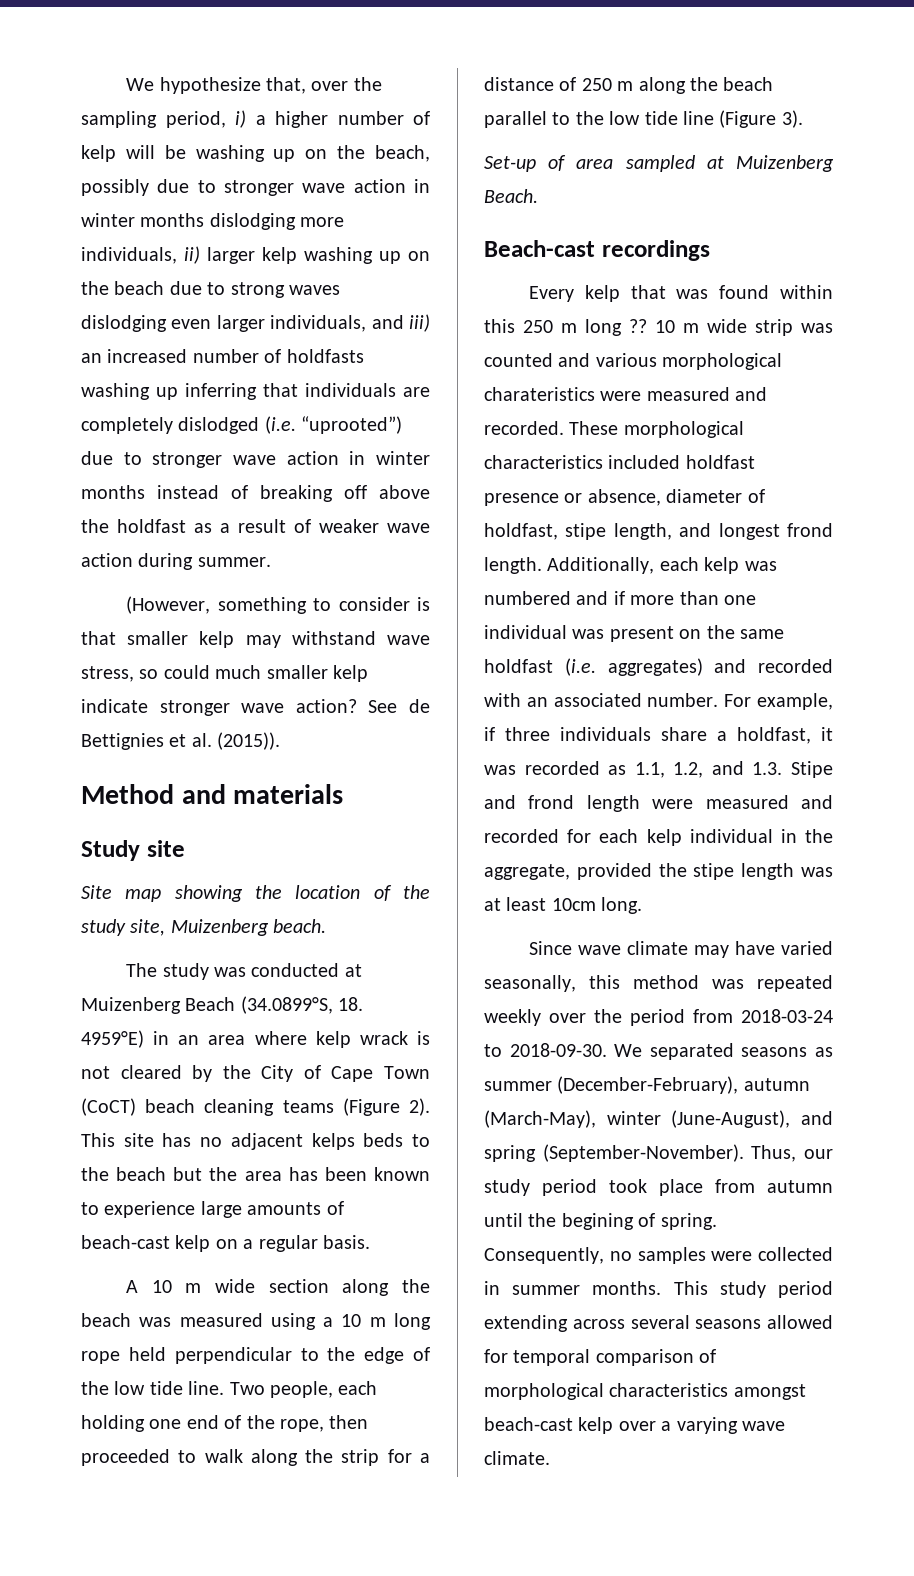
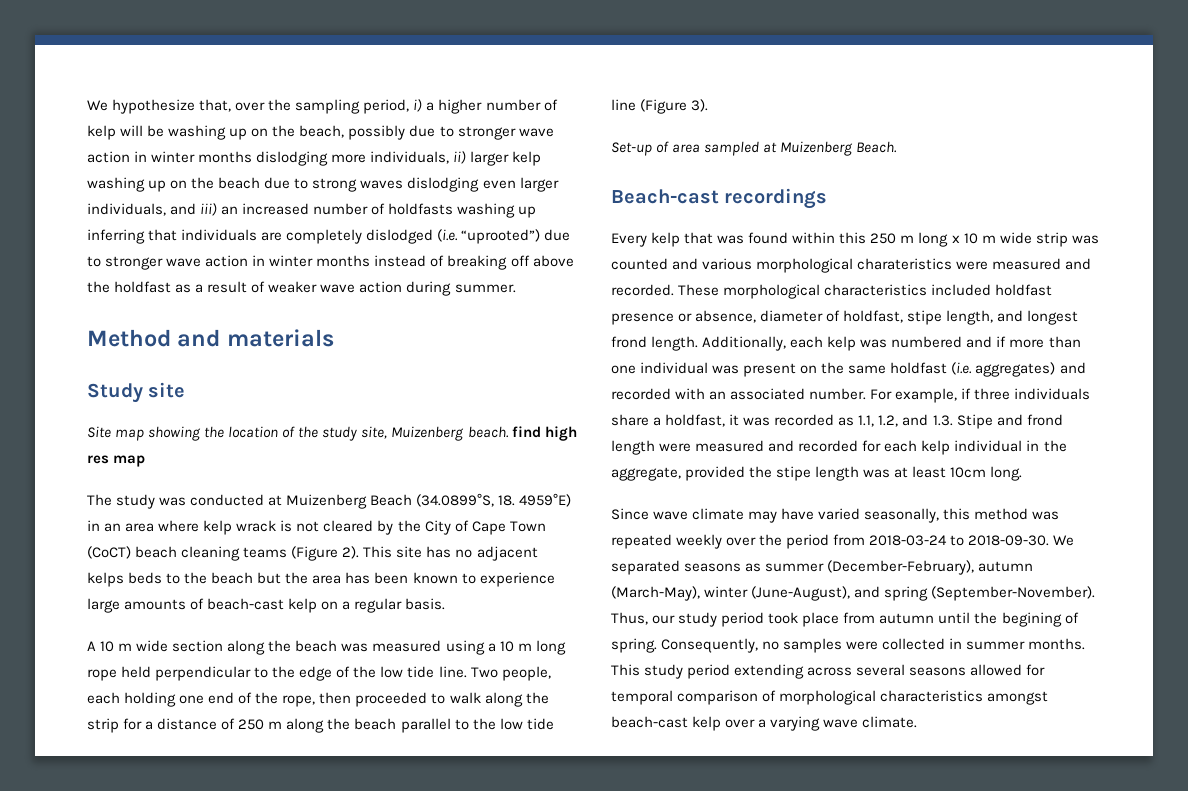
[126,596,430,614] [81,631,430,648] [81,665,368,682] [81,699,430,716] [81,732,281,750] // (However, something to consider is that smaller kelp may withstand wave stress, so could much smaller kelp indicate stronger wave action? See de Bettignies et al. (2015)). -> (516, 288) none
(327, 926) none -> [511,426,577,441] [87,455,146,467] find high res map
[629,319,647,333] ?? -> [951,235,960,243] x

